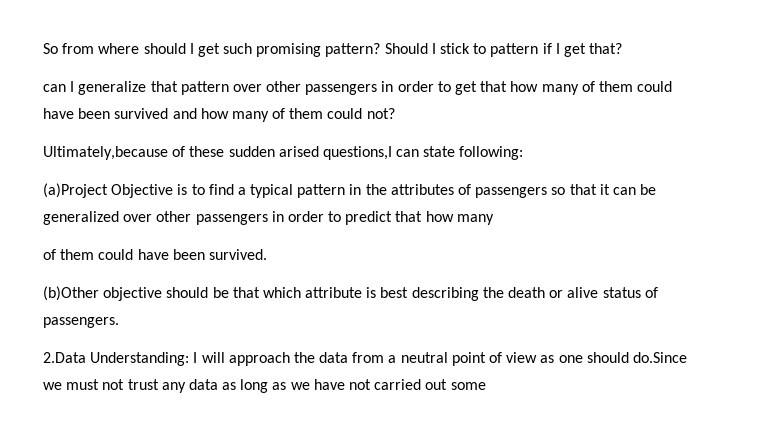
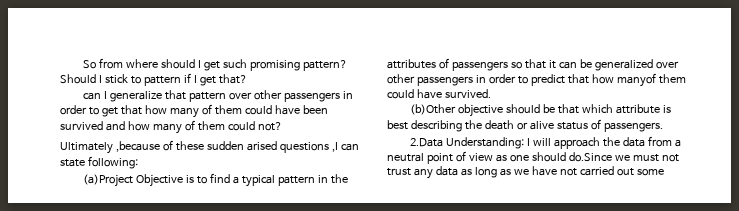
[43,146,168,160] Ultimately,because -> [60,141,160,154] Ultimately ,because
[322,146,392,160] questions,I -> [279,142,338,153] questions ,I
[456,214,494,225] [43,249,205,260] many // of them could have been -> [616,73,686,87] [387,89,442,99] manyof them could have

